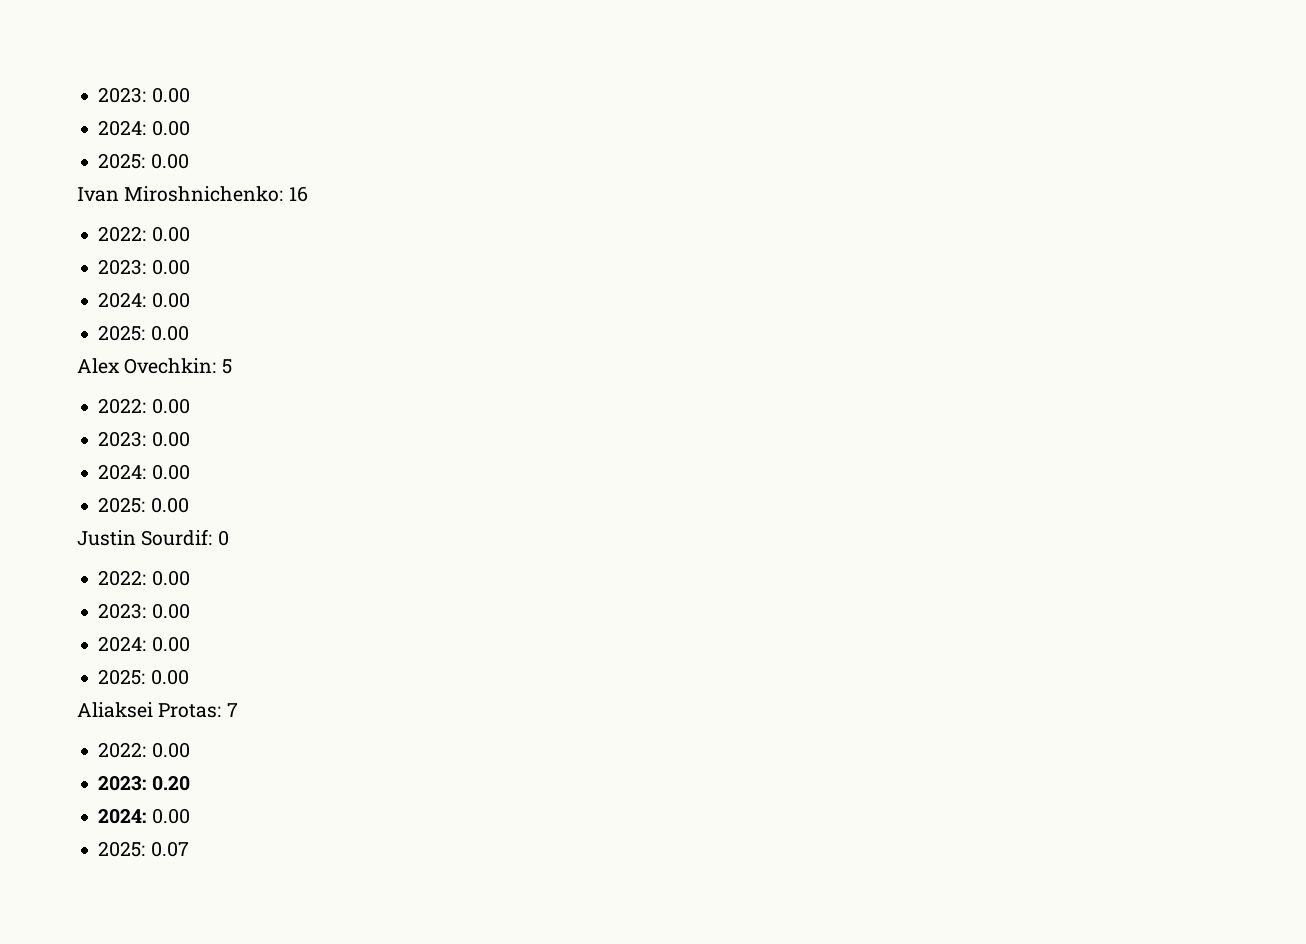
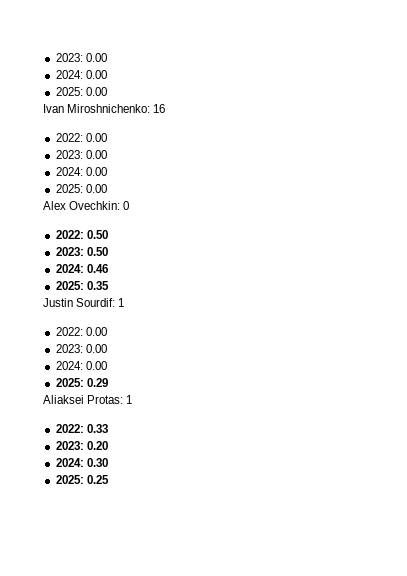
[221,359,232,374] [98,398,190,414] [98,431,190,447] [98,464,190,480] [98,497,189,513] [77,529,229,546] [98,570,190,586] [98,603,190,619] [98,636,190,652] [98,669,189,685] 5 // 2022: 0.00 // 2023: 0.00 // 2024: 0.00 // 2025: 0.00 // Justin Sourdif: 0 // 2022: 0.00 // 2023: 0.00 // 2024: 0.00 // 2025: 0.00 -> [123,201,130,210] [55,230,108,239] [55,247,108,256] [55,264,108,273] [55,281,109,290] [43,298,125,307] [55,327,107,336] [55,344,107,353] [55,361,107,370] [55,378,108,387] 0 // 2022: 0.50 // 2023: 0.50 // 2024: 0.46 // 2025: 0.35 // Justin Sourdif: 1 // 2022: 0.00 // 2023: 0.00 // 2024: 0.00 // 2025: 0.29
[226,703,238,717] [98,742,190,758] 7 // 2022: 0.00 -> [126,395,133,404] [55,424,108,433] 1 // 2022: 0.33
[151,808,190,824] [98,841,189,857] 0.00 // 2025: 0.07 -> [86,458,108,467] [55,475,109,484] 0.30 // 2025: 0.25

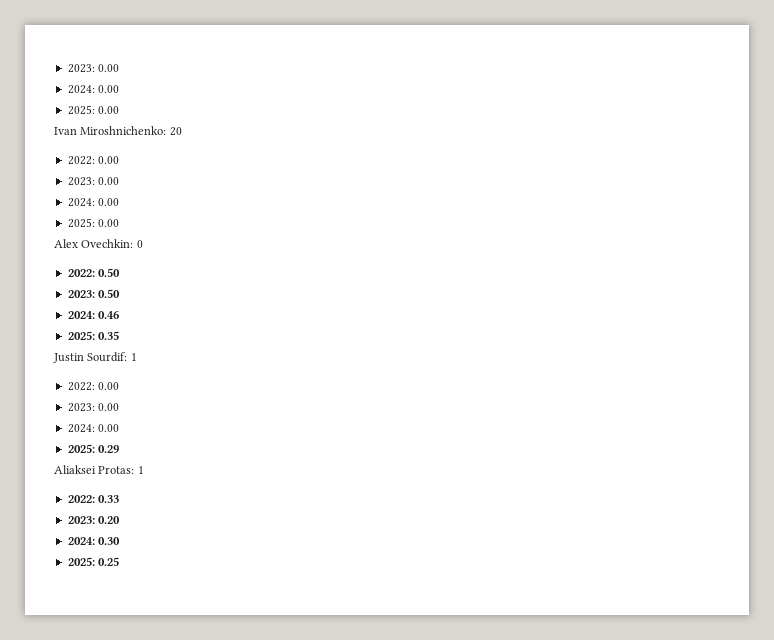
[153,104,166,113] 16 -> [169,127,182,136] 20

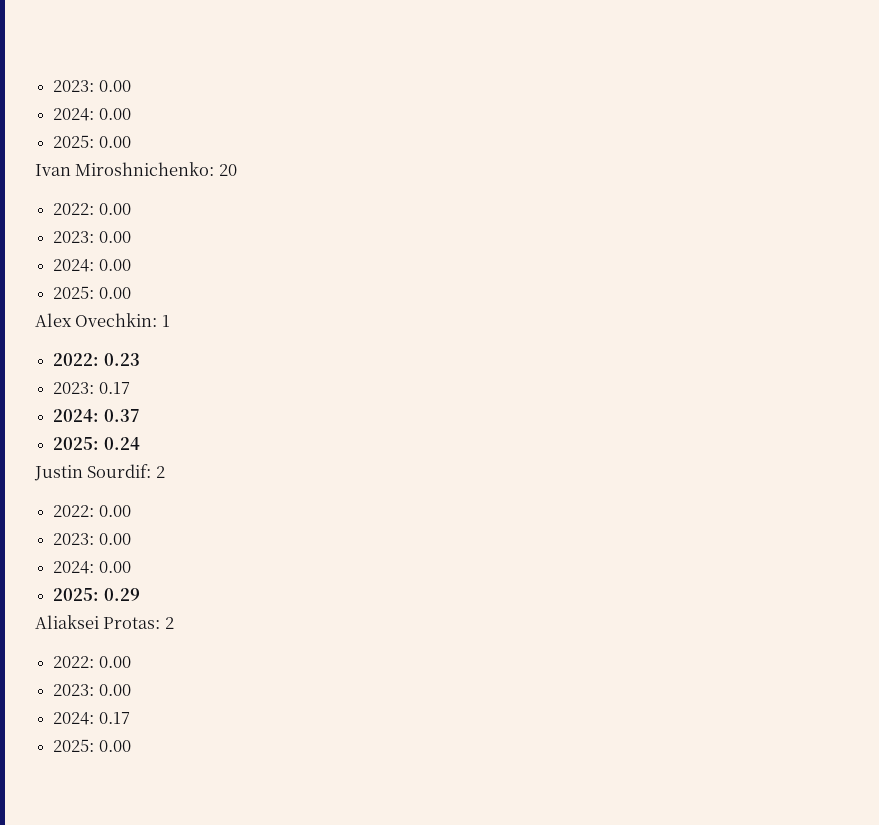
[136,240,143,248] [67,268,121,277] [67,289,121,298] [67,311,120,319] [67,331,120,340] 0 // 2022: 0.50 // 2023: 0.50 // 2024: 0.46 // 2025: 0.35 -> [161,315,170,327] [53,353,140,366] [53,382,130,394] [53,409,140,422] [53,437,140,450] 1 // 2022: 0.23 // 2023: 0.17 // 2024: 0.37 // 2025: 0.24
[130,353,137,361] 1 -> [155,466,165,478] 2
[137,466,144,474] [67,495,120,503] [67,516,121,524] [67,537,121,545] [67,557,120,566] 1 // 2022: 0.33 // 2023: 0.20 // 2024: 0.30 // 2025: 0.25 -> [164,617,174,629] [53,656,131,668] [53,684,131,696] [53,712,130,725] [53,739,131,752] 2 // 2022: 0.00 // 2023: 0.00 // 2024: 0.17 // 2025: 0.00

